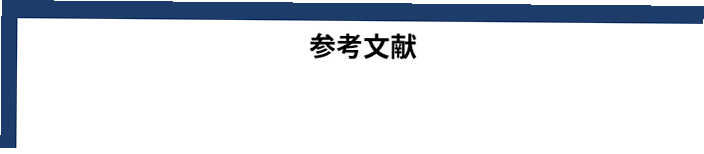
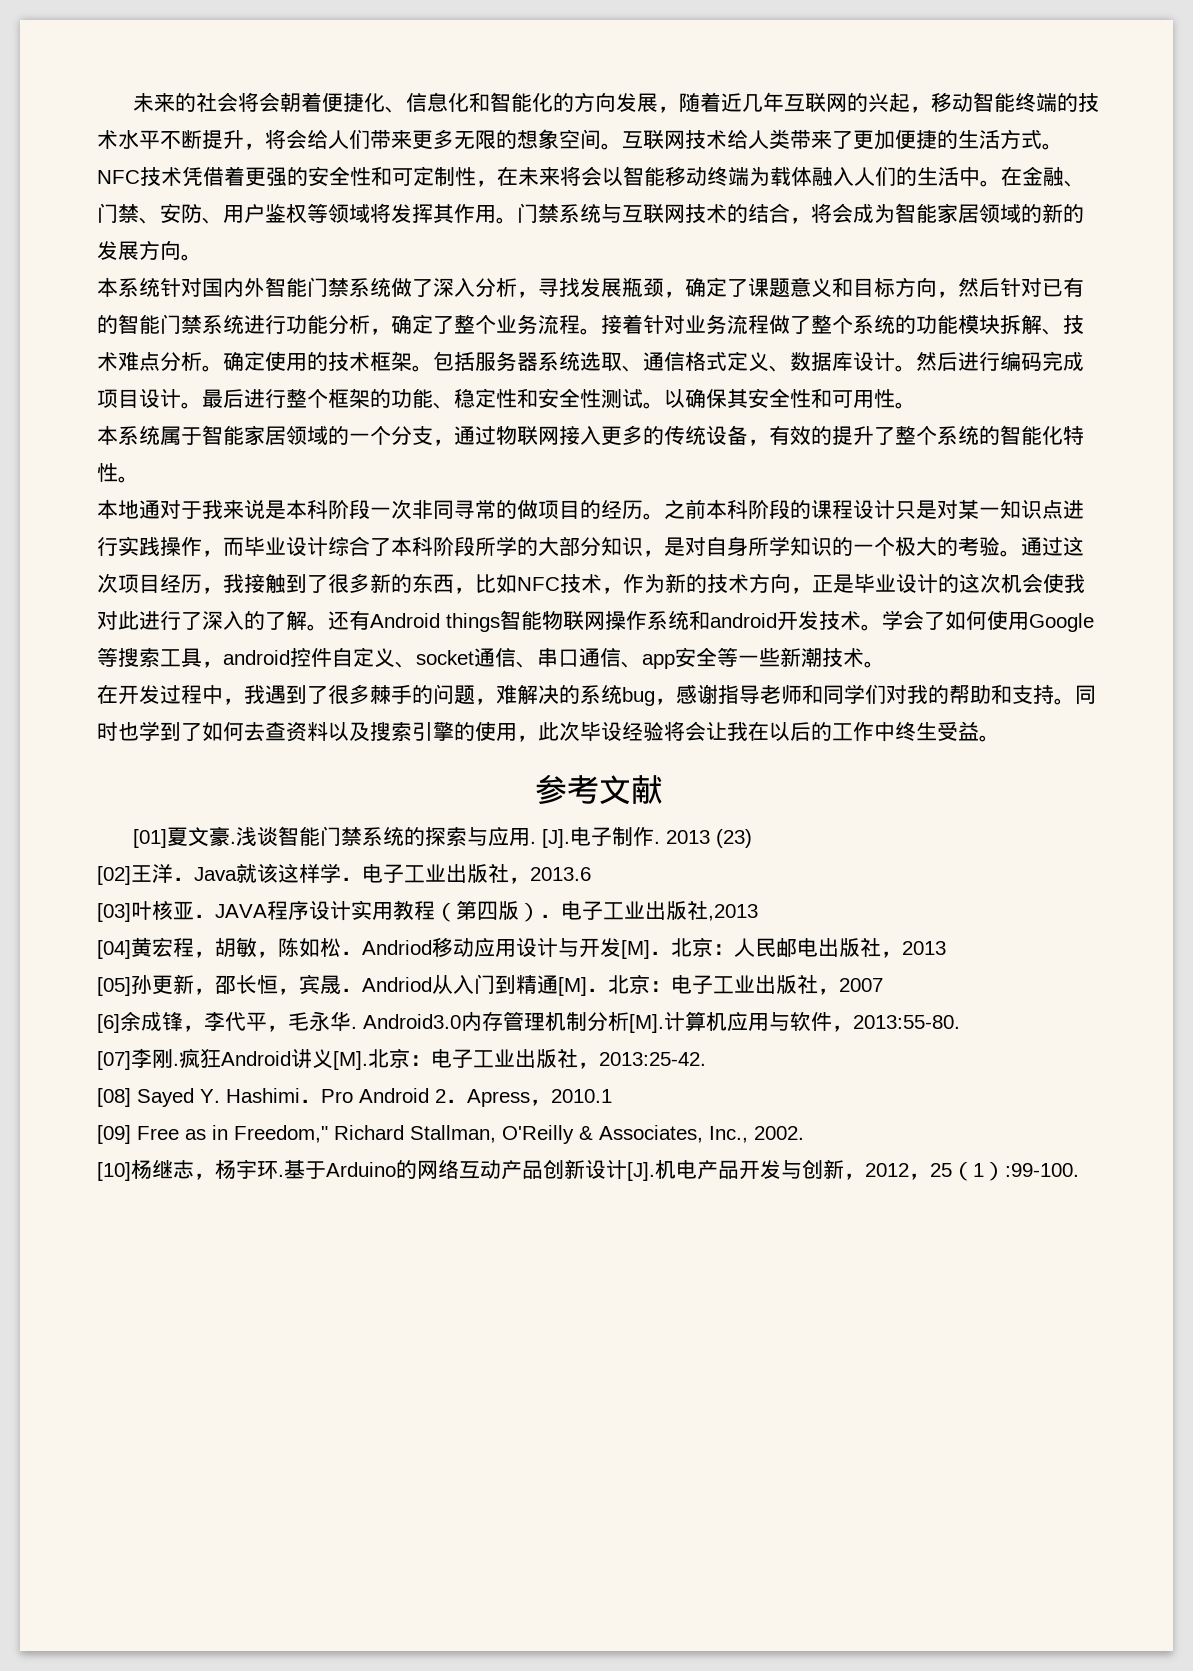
[308,32,418,60] 参考文献 -> [132,92,1099,113] [97,129,1063,150] [97,166,1085,187] [97,203,1084,224] [97,240,202,261] [97,277,1084,298] [97,314,1084,335] [97,351,1084,372] [97,388,916,409] [97,425,1084,446] [97,463,139,483] [97,499,1084,520] [97,536,1084,557] [97,573,1085,594] [97,610,1094,632] [97,647,885,669] [97,684,1096,706] [97,721,1000,742] [535,775,663,805] [132,826,752,848] [97,863,591,885] [97,900,758,922] [97,937,946,959] [97,974,883,996] [97,1011,960,1033] [97,1048,706,1070] [97,1088,612,1107] [97,1125,804,1144] [97,1159,1079,1181] 未来的社会将会朝着便捷化、信息化和智能化的方向发展，随着近几年互联网的兴起，移动智能终端的技术水平不断提升，将会给人们带来更多无限的想象空间。互联网技术给人类带来了更加便捷的生活方式。NFC技术凭借着更强的安全性和可定制性，在未来将会以智能移动终端为载体融入人们的生活中。在金融、门禁、安防、用户鉴权等领域将发挥其作用。门禁系统与互联网技术的结合，将会成为智能家居领域的新的发展方向。 // 本系统针对国内外智能门禁系统做了深入分析，寻找发展瓶颈，确定了课题意义和目标方向，然后针对已有的智能门禁系统进行功能分析，确定了整个业务流程。接着针对业务流程做了整个系统的功能模块拆解、技术难点分析。确定使用的技术框架。包括服务器系统选取、通信格式定义、数据库设计。然后进行编码完成项目设计。最后进行整个框架的功能、稳定性和安全性测试。以确保其安全性和可用性。 // 本系统属于智能家居领域的一个分支，通过物联网接入更多的传统设备，有效的提升了整个系统的智能化特性。 // 本地通对于我来说是本科阶段一次非同寻常的做项目的经历。之前本科阶段的课程设计只是对某一知识点进行实践操作，而毕业设计综合了本科阶段所学的大部分知识，是对自身所学知识的一个极大的考验。通过这次项目经历，我接触到了很多新的东西，比如NFC技术，作为新的技术方向，正是毕业设计的这次机会使我对此进行了深入的了解。还有Android things智能物联网操作系统和android开发技术。学会了如何使用Google等搜索工具，android控件自定义、socket通信、串口通信、app安全等一些新潮技术。 // 在开发过程中，我遇到了很多棘手的问题，难解决的系统bug，感谢指导老师和同学们对我的帮助和支持。同时也学到了如何去查资料以及搜索引擎的使用，此次毕设经验将会让我在以后的工作中终生受益。 // 参考文献 // [01]夏文豪.浅谈智能门禁系统的探索与应用. [J].电子制作. 2013 (23) // [02]王洋．Java就该这样学．电子工业出版社，2013.6 // [03]叶核亚．JAVA程序设计实用教程（第四版）．电子工业出版社,2013 // [04]黄宏程，胡敏，陈如松．Andriod移动应用设计与开发[M]．北京：人民邮电出版社，2013 // [05]孙更新，邵长恒，宾晟．Andriod从入门到精通[M]．北京：电子工业出版社，2007 // [6]余成锋，李代平，毛永华. Android3.0内存管理机制分析[M].计算机应用与软件，2013:55-80. // [07]李刚.疯狂Android讲义[M].北京：电子工业出版社，2013:25-42. // [08] Sayed Y. Hashimi．Pro Android 2．Apress，2010.1 // [09] Free as in Freedom," Richard Stallman, O'Reilly & Associates, Inc., 2002. // [10]杨继志，杨宇环.基于Arduino的网络互动产品创新设计[J].机电产品开发与创新，2012，25（1）:99-100.

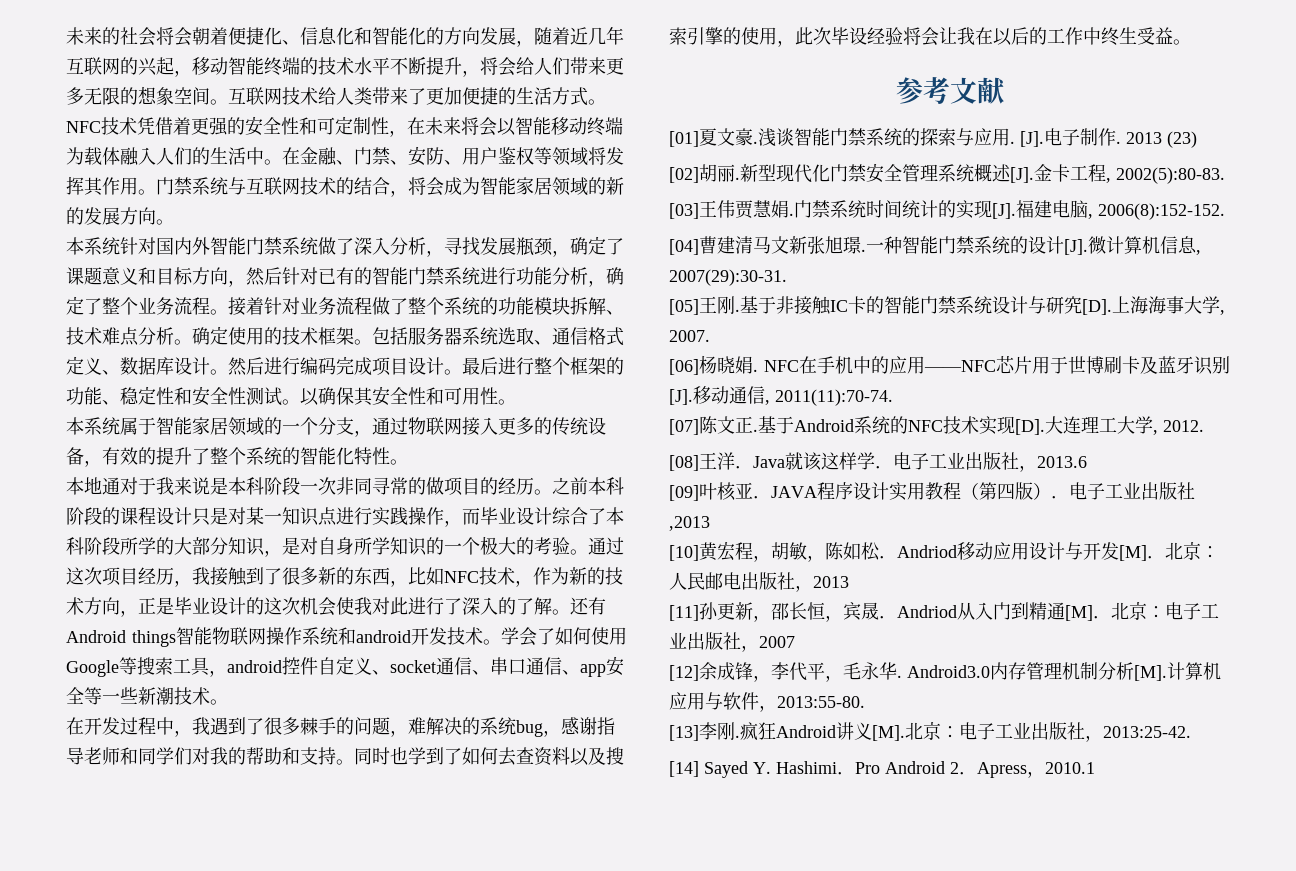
(131, 875) none -> [699,163,1225,184] [669,200,1225,220] [669,236,1201,255] [669,269,787,286] [669,296,1225,315] [669,330,710,342] [669,355,1230,375] [669,386,893,406] [669,416,1204,435] [669,455,699,471] 胡丽.新型现代化门禁安全管理系统概述[J].金卡工程, 2002(5):80-83. // [03]王伟贾慧娟.门禁系统时间统计的实现[J].福建电脑, 2006(8):152-152. // [04]曹建清马文新张旭璟.一种智能门禁系统的设计[J].微计算机信息, 2007(29):30-31. // [05]王刚.基于非接触IC卡的智能门禁系统设计与研究[D].上海海事大学, 2007. // [06]杨晓娟. NFC在手机中的应用——NFC芯片用于世博刷卡及蓝牙识别[J].移动通信, 2011(11):70-74. // [07]陈文正.基于Android系统的NFC技术实现[D].大连理工大学, 2012. // [08]
[97,903,131,922] [03] -> [669,485,699,501] [09]
[97,940,131,959] [04] -> [669,545,699,561] [10]
[97,977,131,996] [05] -> [669,605,699,621] [11]
[97,1014,120,1033] [6] -> [669,665,699,681] [12]
[97,1051,131,1070] [07] -> [669,725,699,741] [13]
[97,1088,131,1107] [08] -> [669,761,699,777] [14]
[97,1125,804,1144] [97,1159,1079,1181] // [09] Free as in Freedom," Richard Stallman, O'Reilly & Associates, Inc., 2002. // [10]杨继志，杨宇环.基于Arduino的网络互动产品创新设计[J].机电产品开发与创新，2012，25（1）:99-100. -> (1095, 768) none

